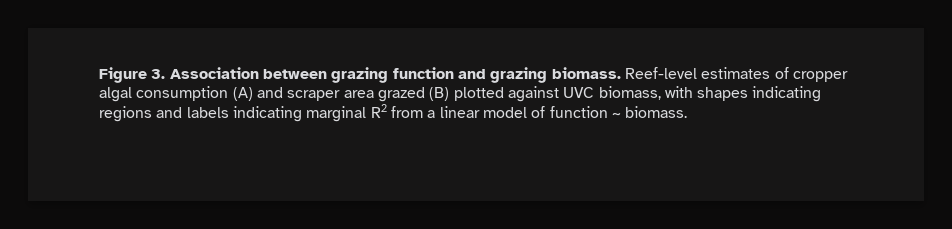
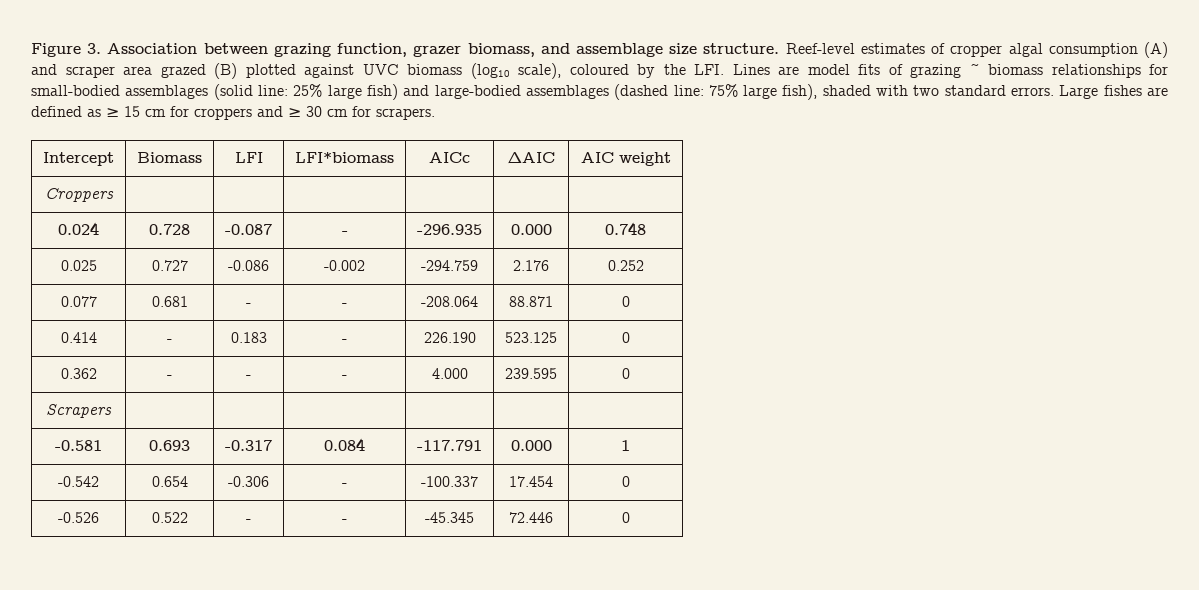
[392,67,621,83] function and grazing biomass. -> [337,43,780,57] function, grazer biomass, and assemblage size structure.
[598,86,822,102] [99,104,688,122] biomass, with shapes indicating regions and labels indicating marginal R2 from a linear model of function ~ biomass. -> [407,63,1168,79] [31,84,1169,100] [31,106,435,120] [43,152,114,166] [137,152,202,163] [234,152,263,163] [295,152,394,163] [429,152,470,163] [507,152,555,164] [580,152,671,166] [44,188,114,202] [58,222,99,235] [149,224,190,235] [225,224,272,235] [341,231,348,235] [417,224,482,235] [510,224,552,235] [605,222,646,235] [60,260,97,271] [151,260,188,271] [228,260,269,271] [324,260,365,271] [421,260,478,271] [513,260,549,271] [607,260,644,271] [60,296,97,307] [151,296,188,307] [246,303,251,307] [342,303,347,307] [421,296,478,307] [509,296,553,307] [621,296,630,307] [60,332,97,343] [167,339,172,343] [230,332,267,343] [342,339,347,343] [423,332,476,343] [505,332,557,343] [621,332,630,343] [60,368,97,379] [167,375,172,379] [246,375,251,379] [342,375,347,379] [431,368,468,379] [505,368,557,379] [621,368,630,379] [46,404,112,418] [55,440,102,451] [149,440,190,451] [225,440,272,451] [324,438,365,451] [417,440,482,451] [510,440,552,451] [621,440,630,451] [58,476,99,487] [151,476,188,487] [228,476,269,487] [342,483,347,487] [421,476,478,487] [509,476,553,487] [621,476,630,487] [58,512,99,523] [151,512,188,523] [246,519,251,523] [342,519,347,523] [425,512,474,523] [509,512,553,523] [621,512,630,523] biomass (log10 scale), coloured by the LFI. Lines are model fits of grazing ~ biomass relationships for small-bodied assemblages (solid line: 25% large fish) and large-bodied assemblages (dashed line: 75% large fish), shaded with two standard errors. Large fishes are defined as ≥ 15 cm for croppers and ≥ 30 cm for scrapers. // Intercept | Biomass | LFI | LFI*biomass | AICc | ∆AIC | AIC weight // Croppers | | | | | | // 0.024 | 0.728 | -0.087 | - | -296.935 | 0.000 | 0.748 // 0.025 | 0.727 | -0.086 | -0.002 | -294.759 | 2.176 | 0.252 // 0.077 | 0.681 | - | - | -208.064 | 88.871 | 0 // 0.414 | - | 0.183 | - | 226.190 | 523.125 | 0 // 0.362 | - | - | - | 4.000 | 239.595 | 0 // Scrapers | | | | | | // -0.581 | 0.693 | -0.317 | 0.084 | -117.791 | 0.000 | 1 // -0.542 | 0.654 | -0.306 | - | -100.337 | 17.454 | 0 // -0.526 | 0.522 | - | - | -45.345 | 72.446 | 0

